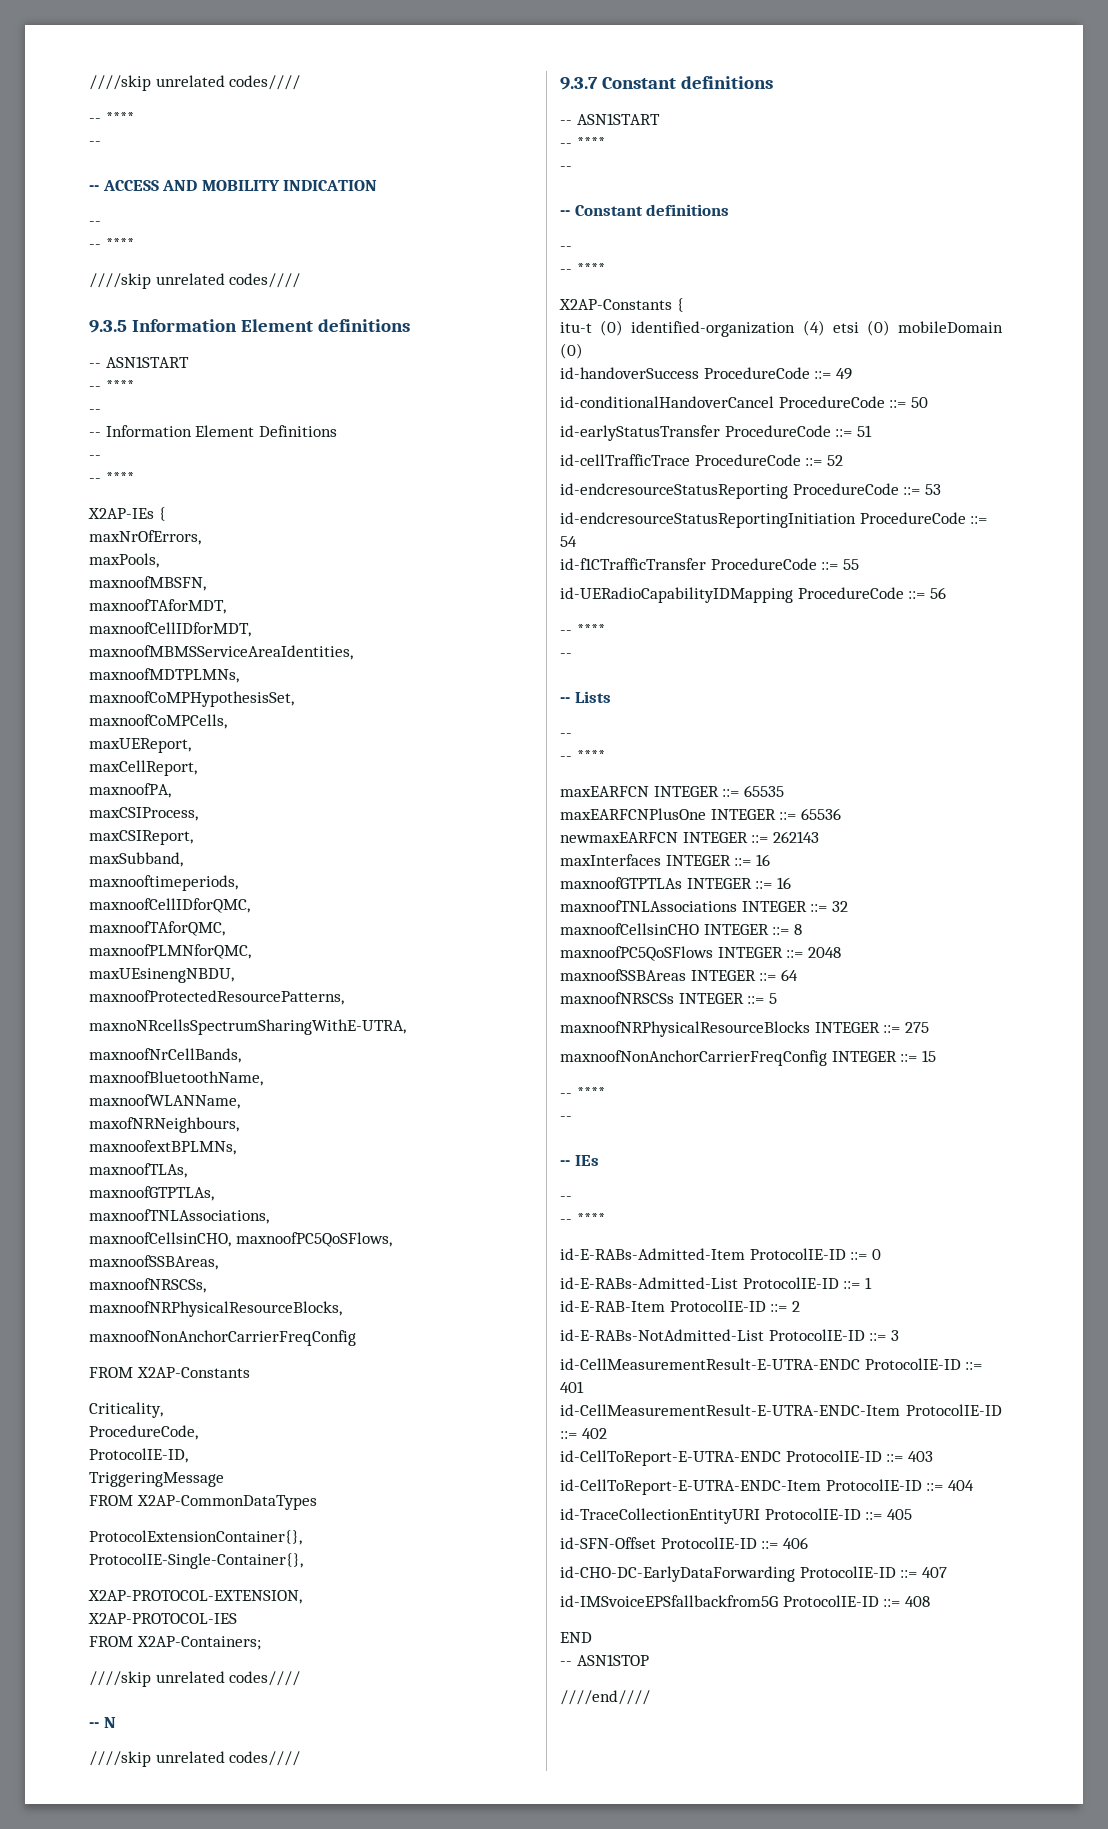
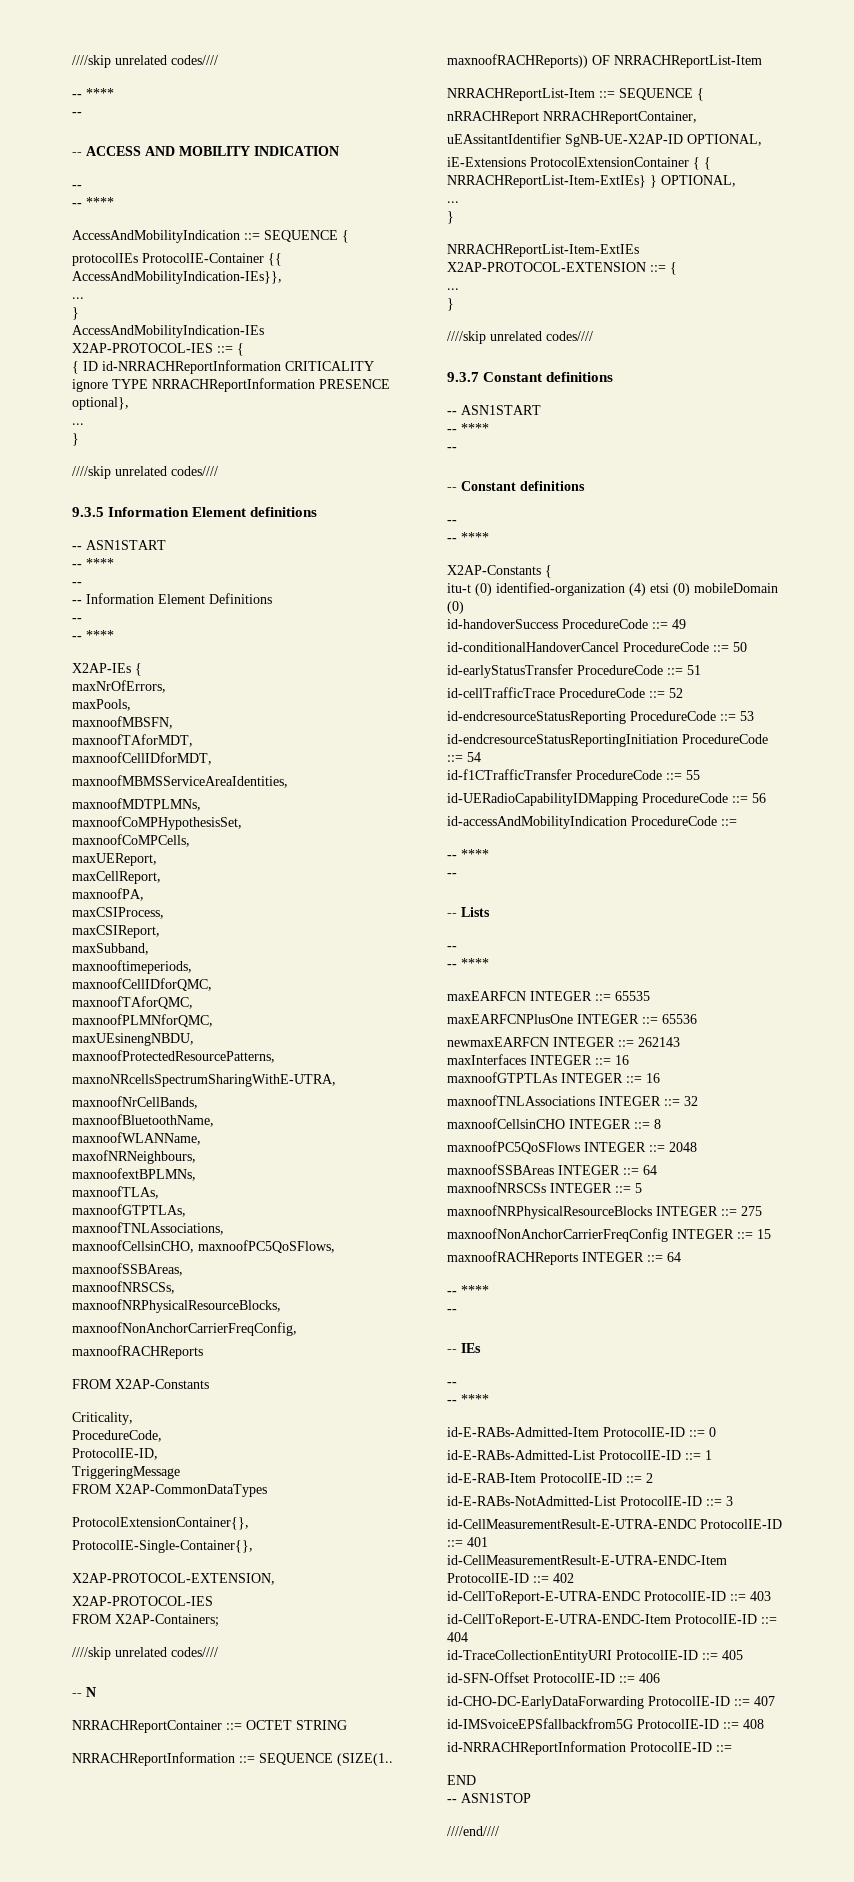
(134, 243) none -> [72,230,349,243] [72,253,282,266] [72,271,282,284] [72,297,84,299] [72,307,79,320] [72,325,264,338] [72,343,244,356] [72,360,374,374] [72,378,390,392] [72,397,129,410] [72,423,84,425] [72,433,79,446] // AccessAndMobilityIndication ::= SEQUENCE { // protocolIEs ProtocolIE-Container {{ AccessAndMobilityIndication-IEs}}, // ... // } // AccessAndMobilityIndication-IEs X2AP-PROTOCOL-IES ::= { // { ID id-NRRACHReportInformation CRITICALITY ignore TYPE NRRACHReportInformation PRESENCE optional}, // ... // }
[89,1330,356,1346] maxnoofNonAnchorCarrierFreqConfig -> [72,1322,297,1336] [72,1345,203,1359] maxnoofNonAnchorCarrierFreqConfig, // maxnoofRACHReports
(116, 1722) none -> [72,1720,347,1733] [72,1752,393,1766] [447,54,762,68] [447,88,704,101] [447,111,697,124] [447,133,762,147] [447,157,711,170] [447,175,736,188] [447,201,459,203] [447,211,454,224] [447,244,639,257] [447,262,677,275] [447,288,459,290] [447,298,454,311] // NRRACHReportContainer ::= OCTET STRING // NRRACHReportInformation ::= SEQUENCE (SIZE(1.. maxnoofRACHReports)) OF NRRACHReportList-Item // NRRACHReportList-Item ::= SEQUENCE { // nRRACHReport NRRACHReportContainer, // uEAssitantIdentifier SgNB-UE-X2AP-ID OPTIONAL, // iE-Extensions ProtocolExtensionContainer { { NRRACHReportList-Item-ExtIEs} } OPTIONAL, // ... // } // NRRACHReportList-Item-ExtIEs X2AP-PROTOCOL-EXTENSION ::= { // ... // }
(946, 593) none -> [447,816,737,829] // id-accessAndMobilityIndication ProcedureCode ::=
(936, 1056) none -> [447,1251,681,1265] // maxnoofRACHReports INTEGER ::= 64
(930, 1601) none -> [447,1741,732,1755] // id-NRRACHReportInformation ProtocolIE-ID ::=

